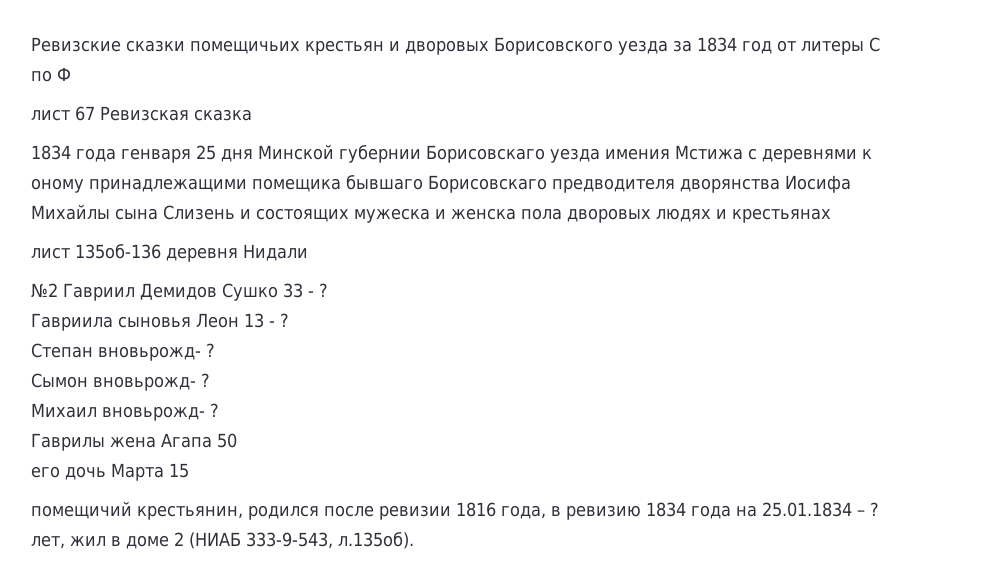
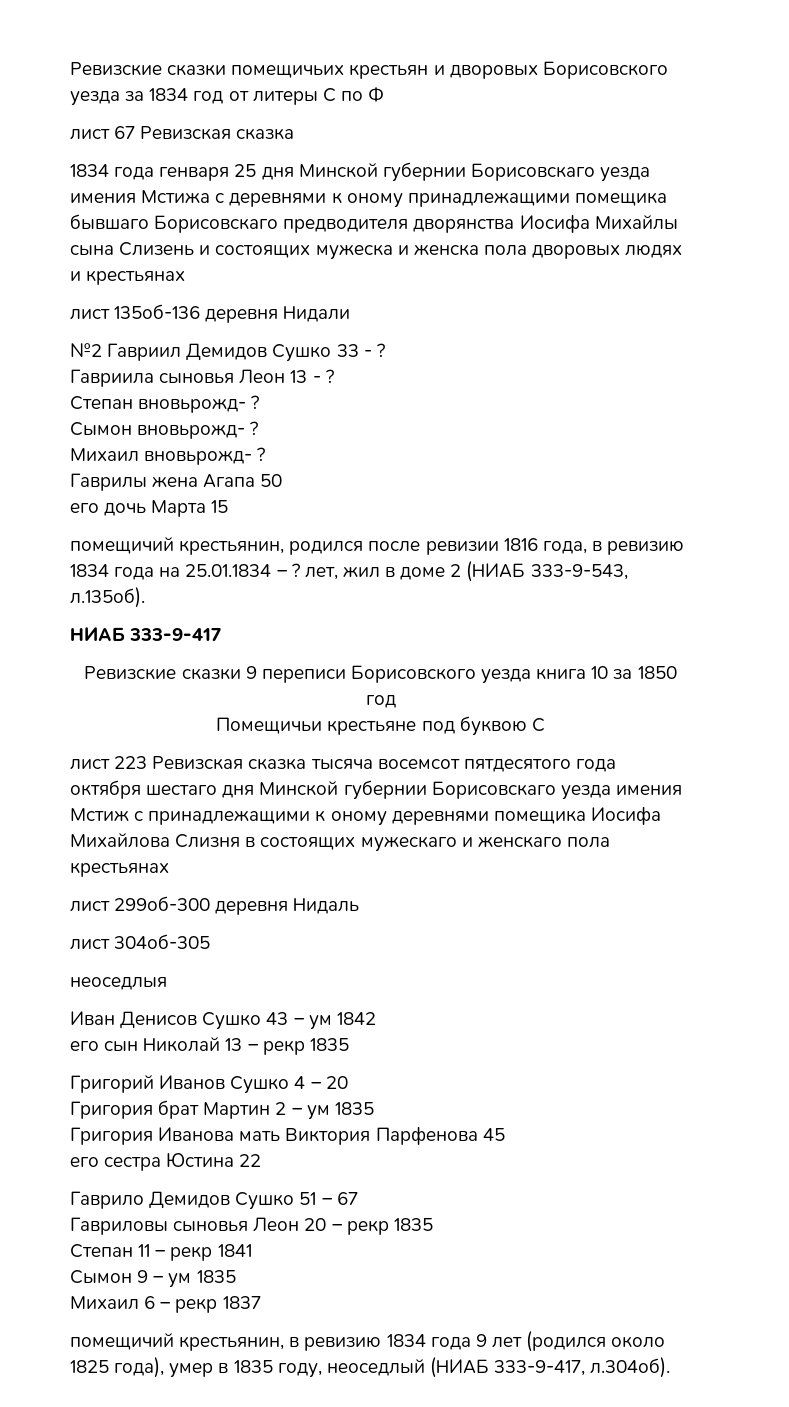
(414, 540) none -> [70,627,222,641] [84,665,677,684] [365,695,396,708] [216,716,545,736] [69,756,616,772] [70,780,682,800] [70,806,661,826] [70,833,610,852] [70,862,169,877] [69,896,360,915] [69,934,211,950] [70,977,167,990] [70,1011,376,1030] [70,1037,349,1055] [70,1075,348,1094] [70,1100,374,1120] [70,1126,505,1145] [70,1153,262,1171] [70,1191,358,1210] [70,1217,433,1235] [70,1244,252,1261] [70,1270,236,1288] [70,1296,261,1313] [70,1331,666,1352] [70,1357,671,1378] // НИАБ 333-9-417 // Ревизские сказки 9 переписи Борисовского уезда книга 10 за 1850 год // Помещичьи крестьяне под буквою С // лист 223 Ревизская сказка тысяча восемсот пятдесятого года октября шестаго дня Минской губернии Борисовскаго уезда имения Мстиж с принадлежащими к оному деревнями помещика Иосифа Михайлова Слизня в состоящих мужескаго и женскаго пола крестьянах // лист 299об-300 деревня Нидаль // лист 304об-305 // неоседлыя // Иван Денисов Сушко 43 – ум 1842 // его сын Николай 13 – рекр 1835 // Григорий Иванов Сушко 4 – 20 // Григория брат Мартин 2 – ум 1835 // Григория Иванова мать Виктория Парфенова 45 // его сестра Юстина 22 // Гаврило Демидов Сушко 51 – 67 // Гавриловы сыновья Леон 20 – рекр 1835 // Степан 11 – рекр 1841 // Сымон 9 – ум 1835 // Михаил 6 – рекр 1837 // помещичий крестьянин, в ревизию 1834 года 9 лет (родился около 1825 года), умер в 1835 году, неоседлый (НИАБ 333-9-417, л.304об).

